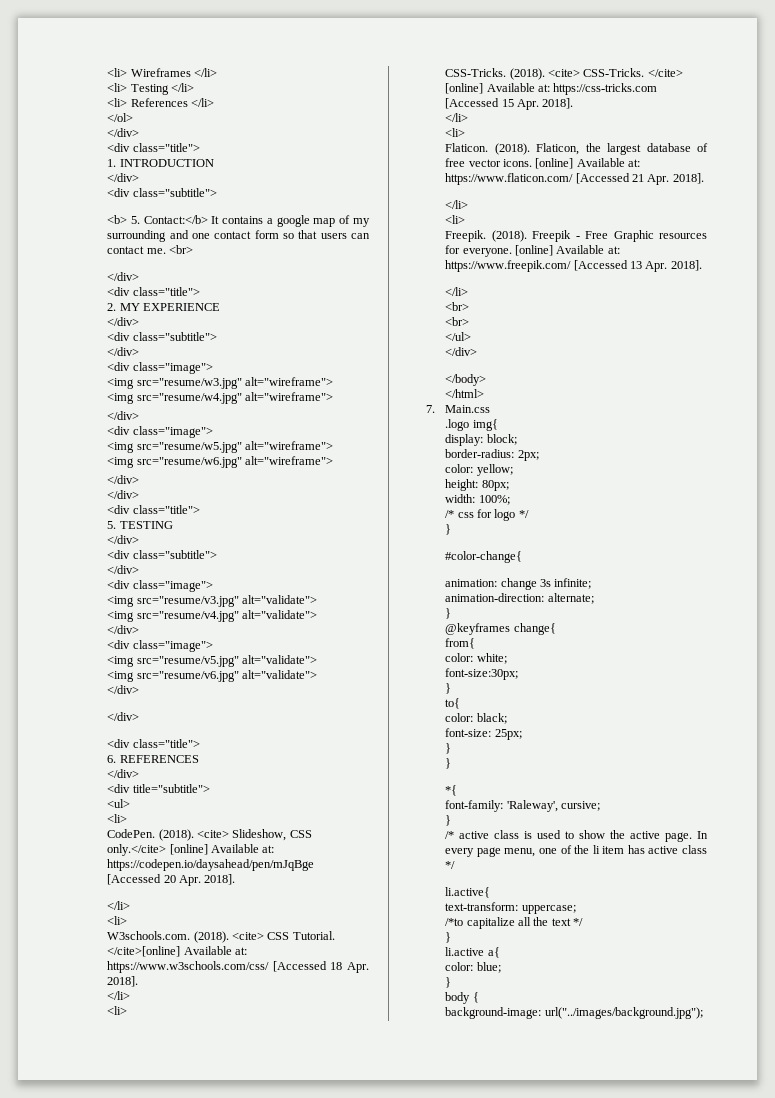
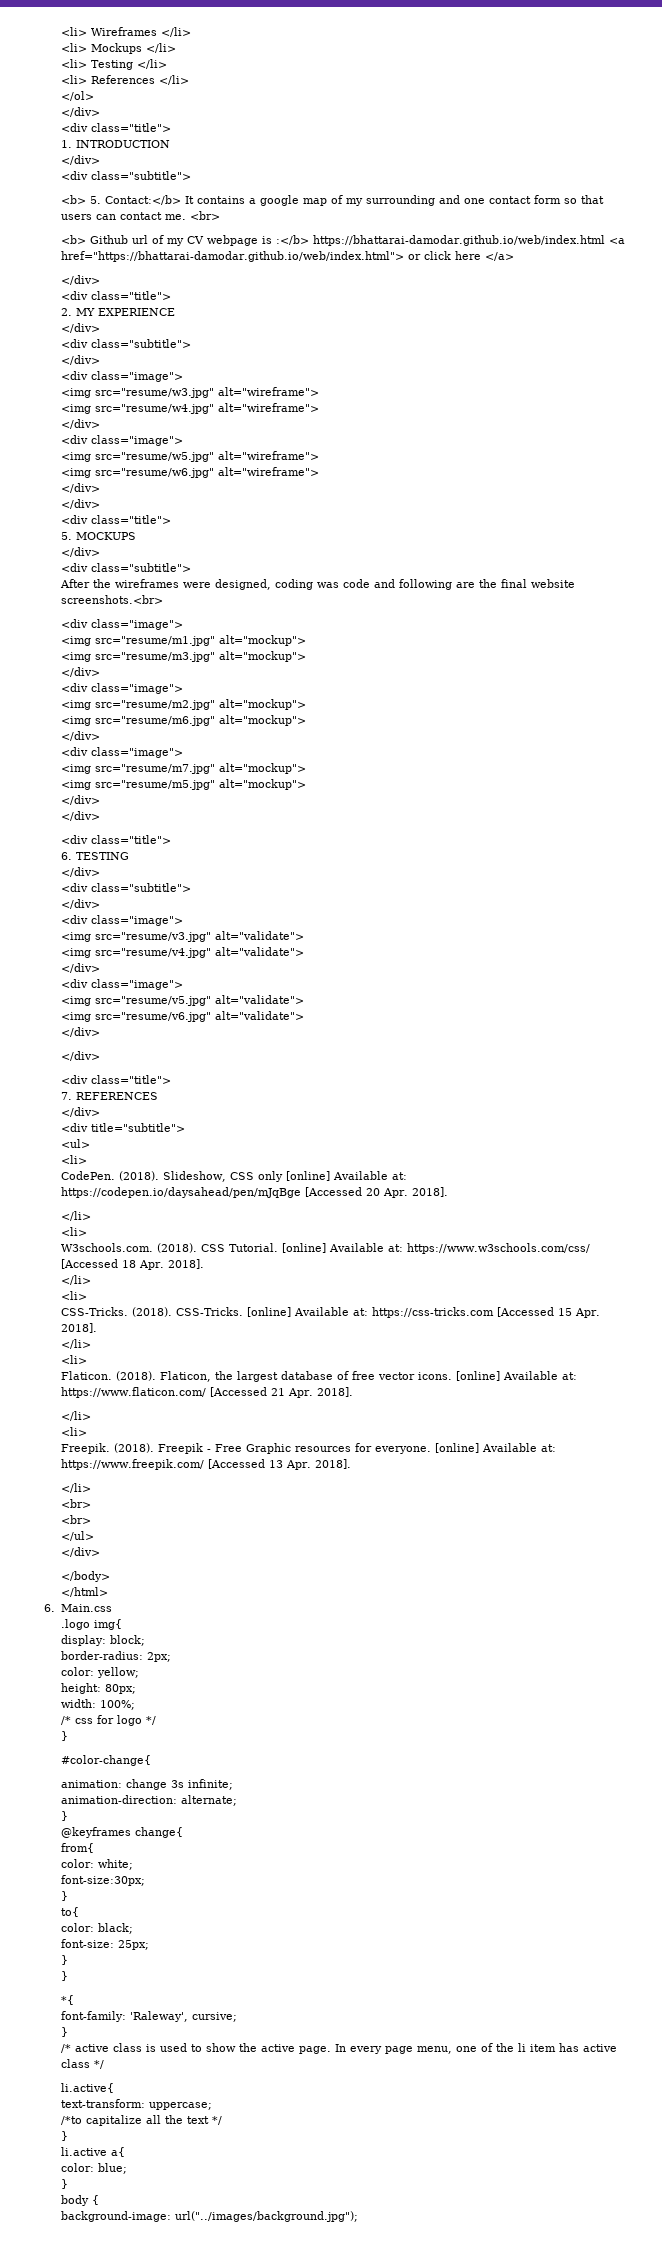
(217, 72) none -> [60,43,176,54] // <li> Mockups </li>
(193, 249) none -> [60,235,625,246] [60,251,514,262] // <b> Github url of my CV webpage is :</b> https://bhattarai-damodar.github.io/web/index.html <a href="https://bhattarai-damodar.github.io/web/index.html"> or click here </a>
(117, 525) none -> [75,532,136,540] [60,547,100,557] [60,563,191,572] [59,579,575,590] [60,595,163,604] [60,619,183,630] [60,635,306,646] [60,651,306,662] [60,667,100,677] [60,683,183,694] [60,699,306,710] [60,715,306,726] [60,731,100,741] [60,747,183,758] [60,763,306,774] [60,779,306,790] [60,795,100,805] [60,811,100,821] [60,835,171,844] [60,852,72,860] MOCKUPS // </div> // <div class="subtitle"> // After the wireframes were designed, coding was code and following are the final website screenshots.<br> // <div class="image"> // <img src="resume/m1.jpg" alt="mockup"> // <img src="resume/m3.jpg" alt="mockup"> // </div> // <div class="image"> // <img src="resume/m2.jpg" alt="mockup"> // <img src="resume/m6.jpg" alt="mockup"> // </div> // <div class="image"> // <img src="resume/m7.jpg" alt="mockup"> // <img src="resume/m5.jpg" alt="mockup"> // </div> // </div> // <div class="title"> // 6.
[107,755,117,763] 6. -> [60,1092,72,1100] 7.
[196,830,229,838] <cite> -> (159, 1176) none
[107,844,167,856] only.</cite> -> [257,1171,283,1182] only
[231,932,264,940] <cite> -> (197, 1248) none
[107,946,181,957] </cite>[online] -> [281,1243,326,1253] [online]
[547,68,683,77] <cite> CSS-Tricks. </cite> -> [175,1307,243,1316] CSS-Tricks.
[425,405,435,413] 7. -> [44,1604,56,1612] 6.

